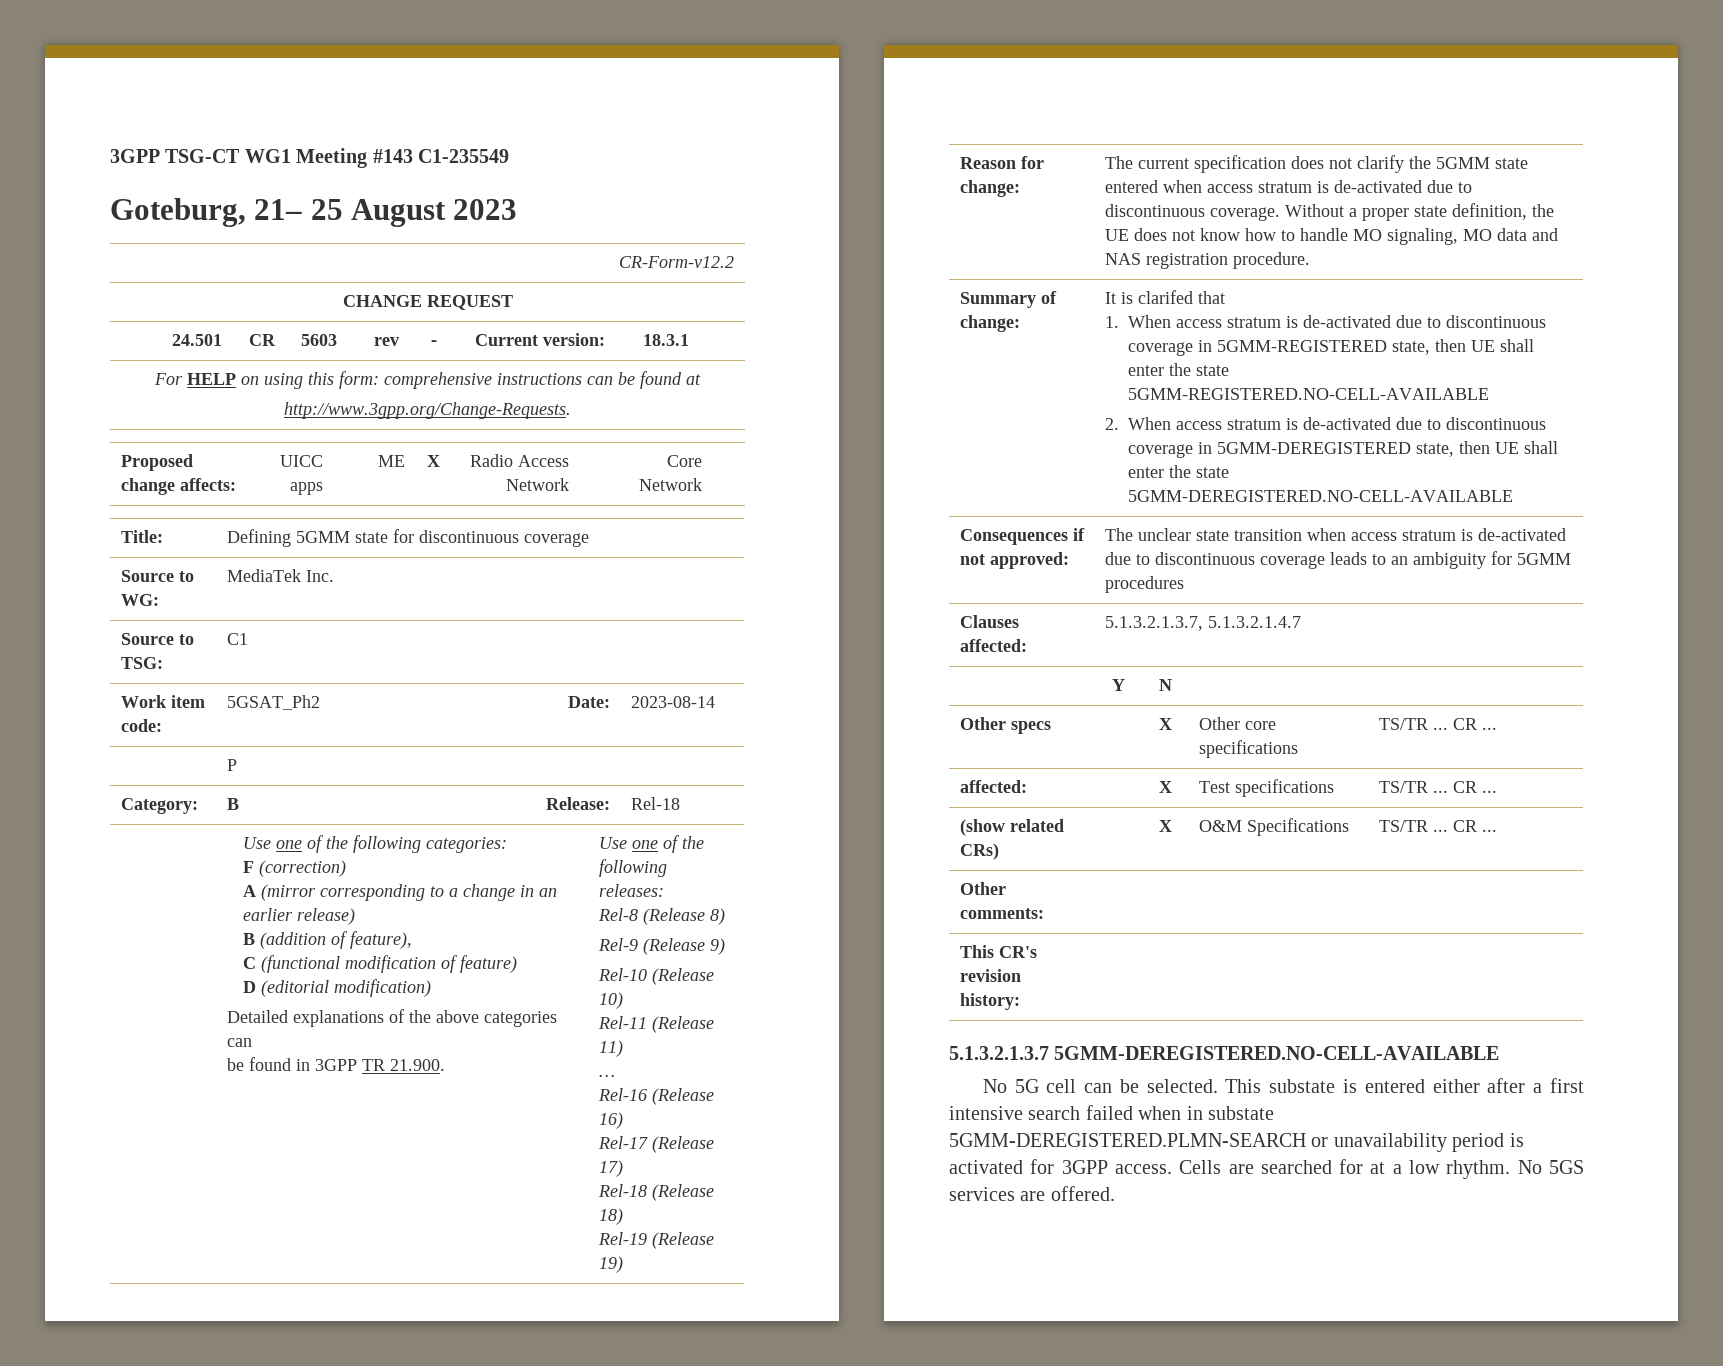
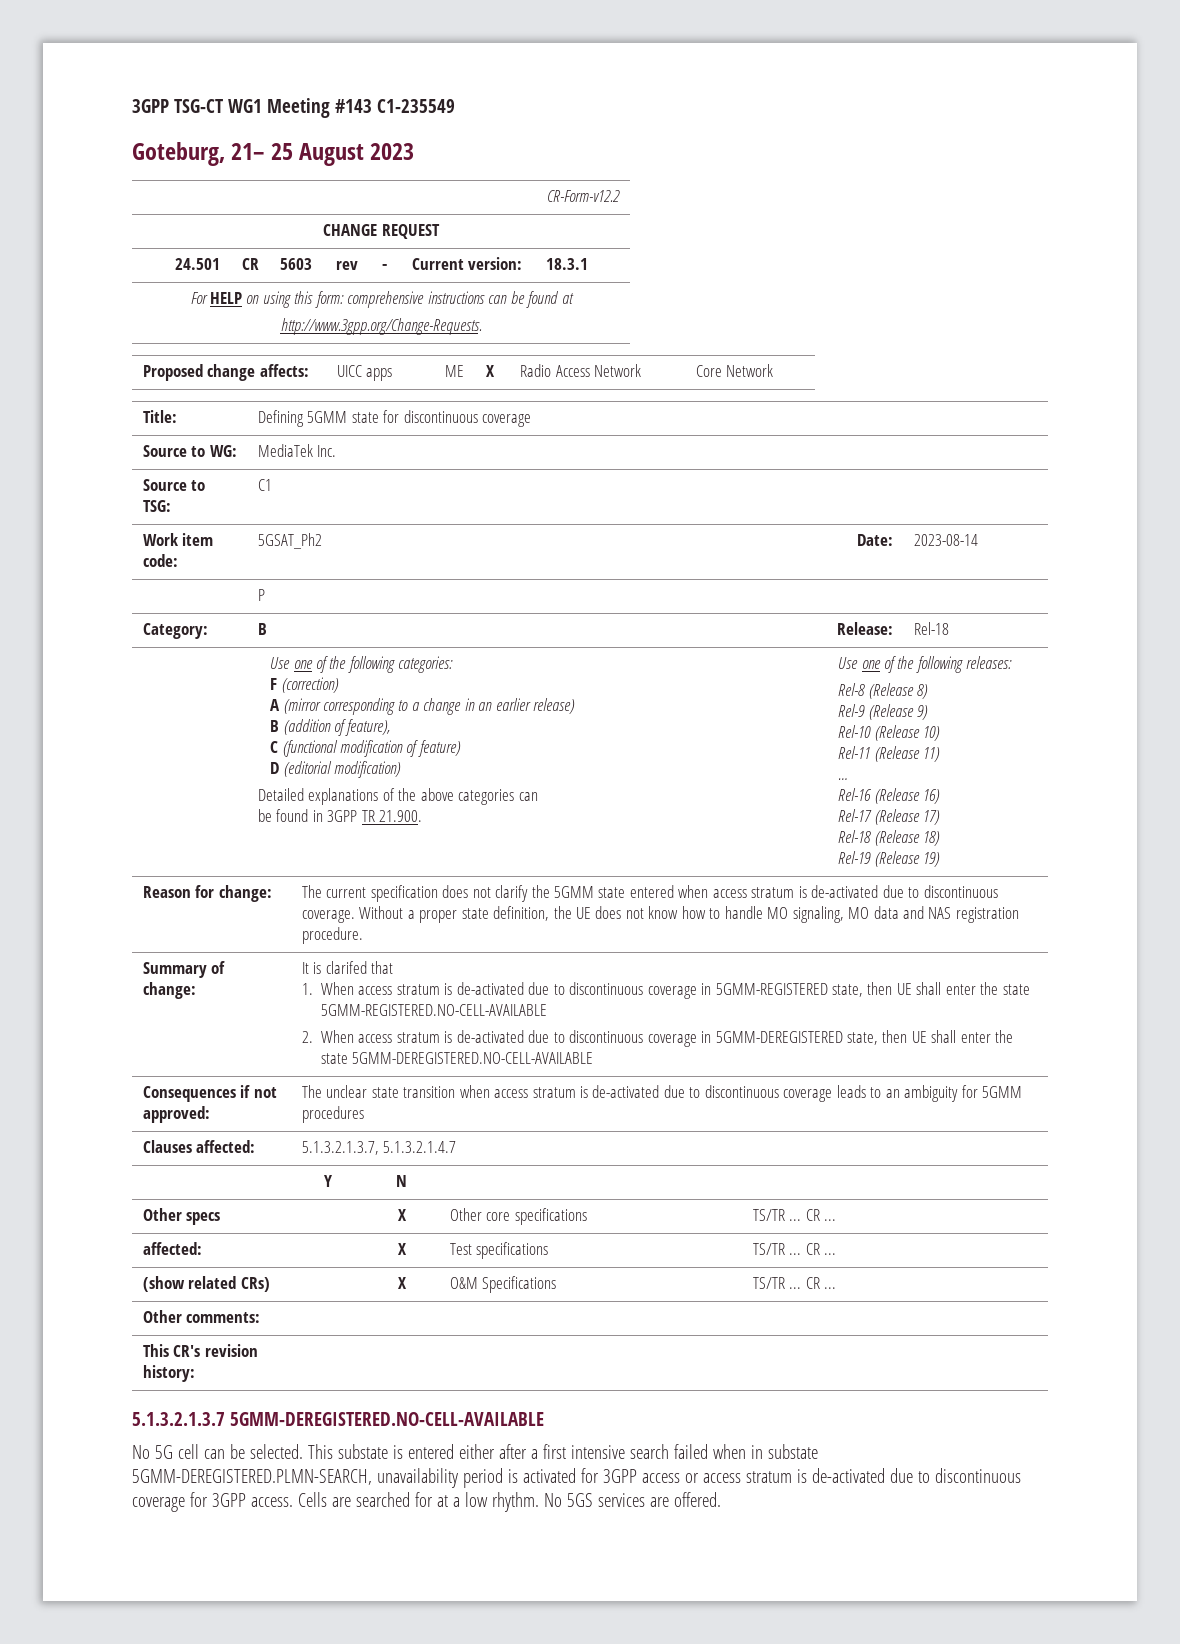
[949,1133,1329,1147] 5GMM-DEREGISTERED.PLMN-SEARCH or -> [132,1469,372,1485] 5GMM-DEREGISTERED.PLMN-SEARCH,
(1108, 1167) none -> [641,1468,1021,1483] [132,1492,246,1512] access or access stratum is de-activated due to discontinuous coverage for 3GPP

